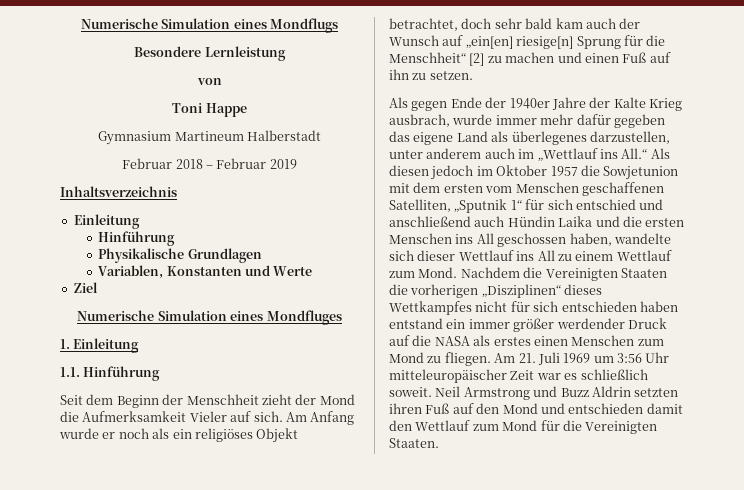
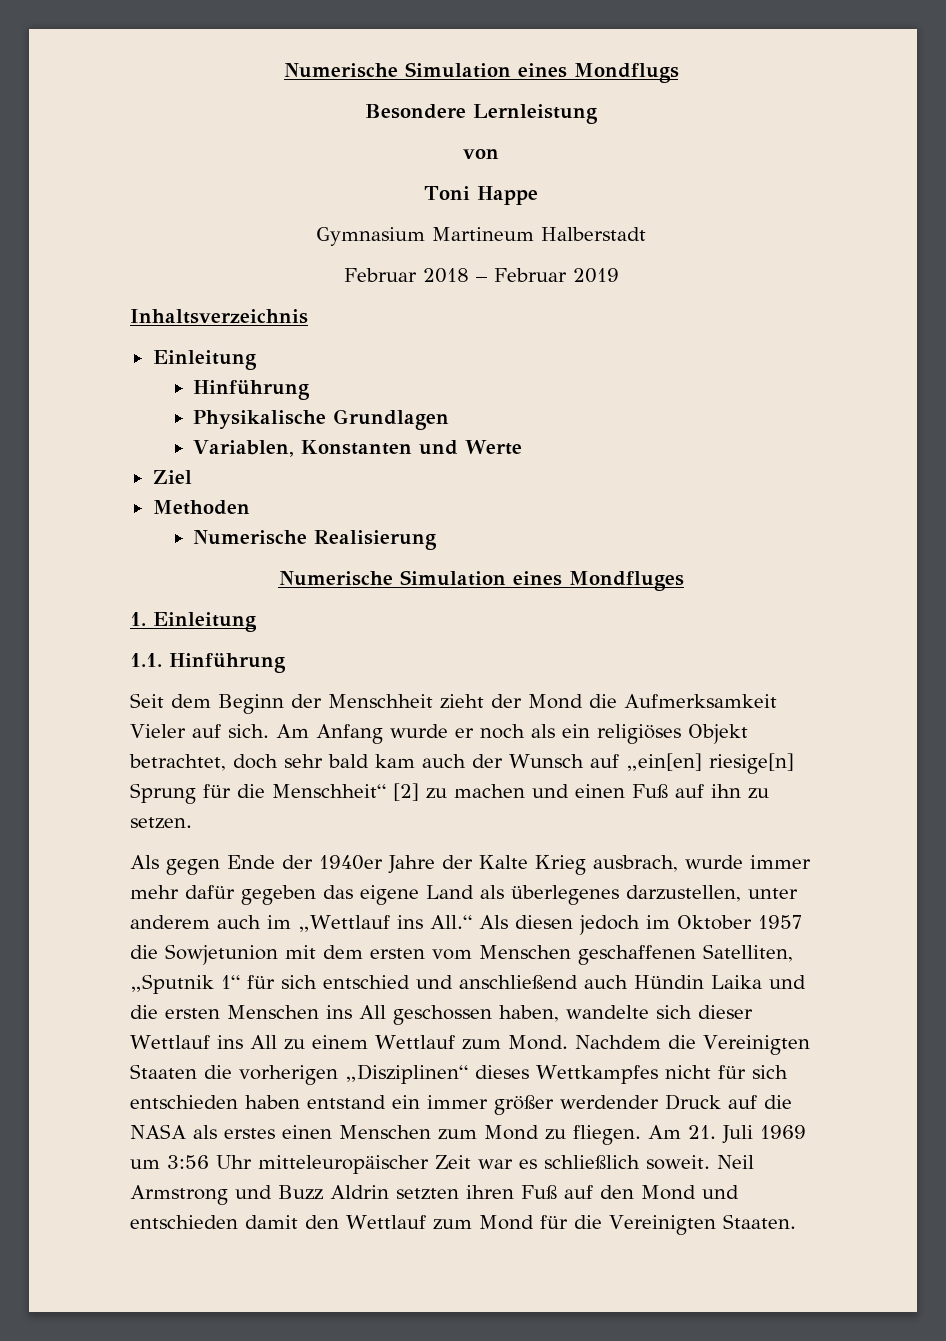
(98, 287) none -> [152,500,250,515] [193,530,438,550] // Methoden // Numerische Realisierung

